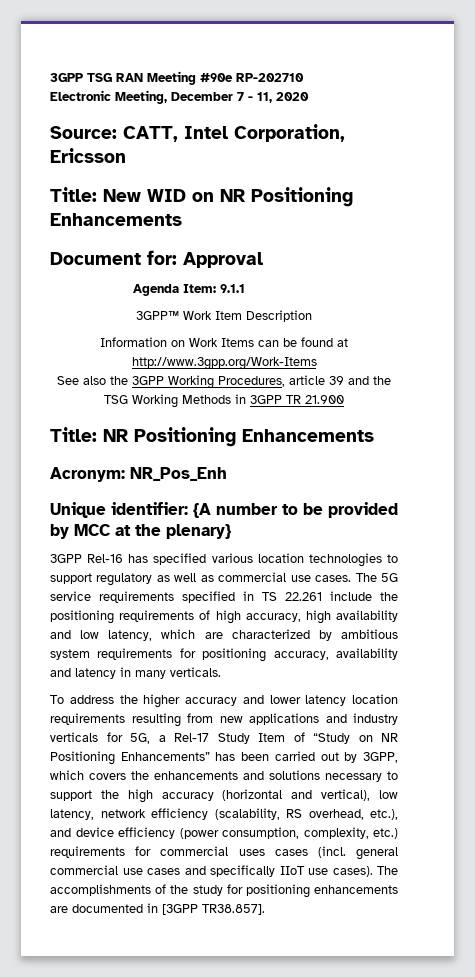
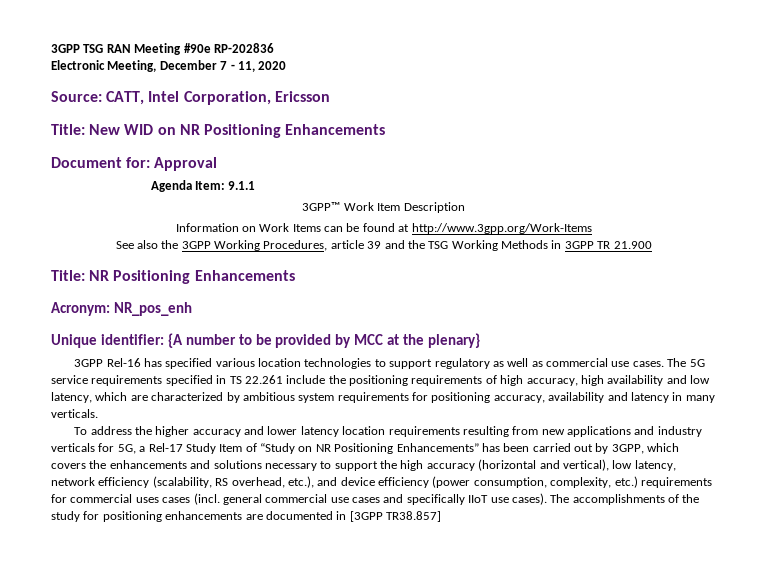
[236,73,304,82] RP-202710 -> [213,43,274,53] RP-202836
[130,467,227,481] NR_Pos_Enh -> [113,302,192,316] NR_pos_enh
[202,904,265,915] TR38.857]. -> [386,511,441,522] TR38.857]

